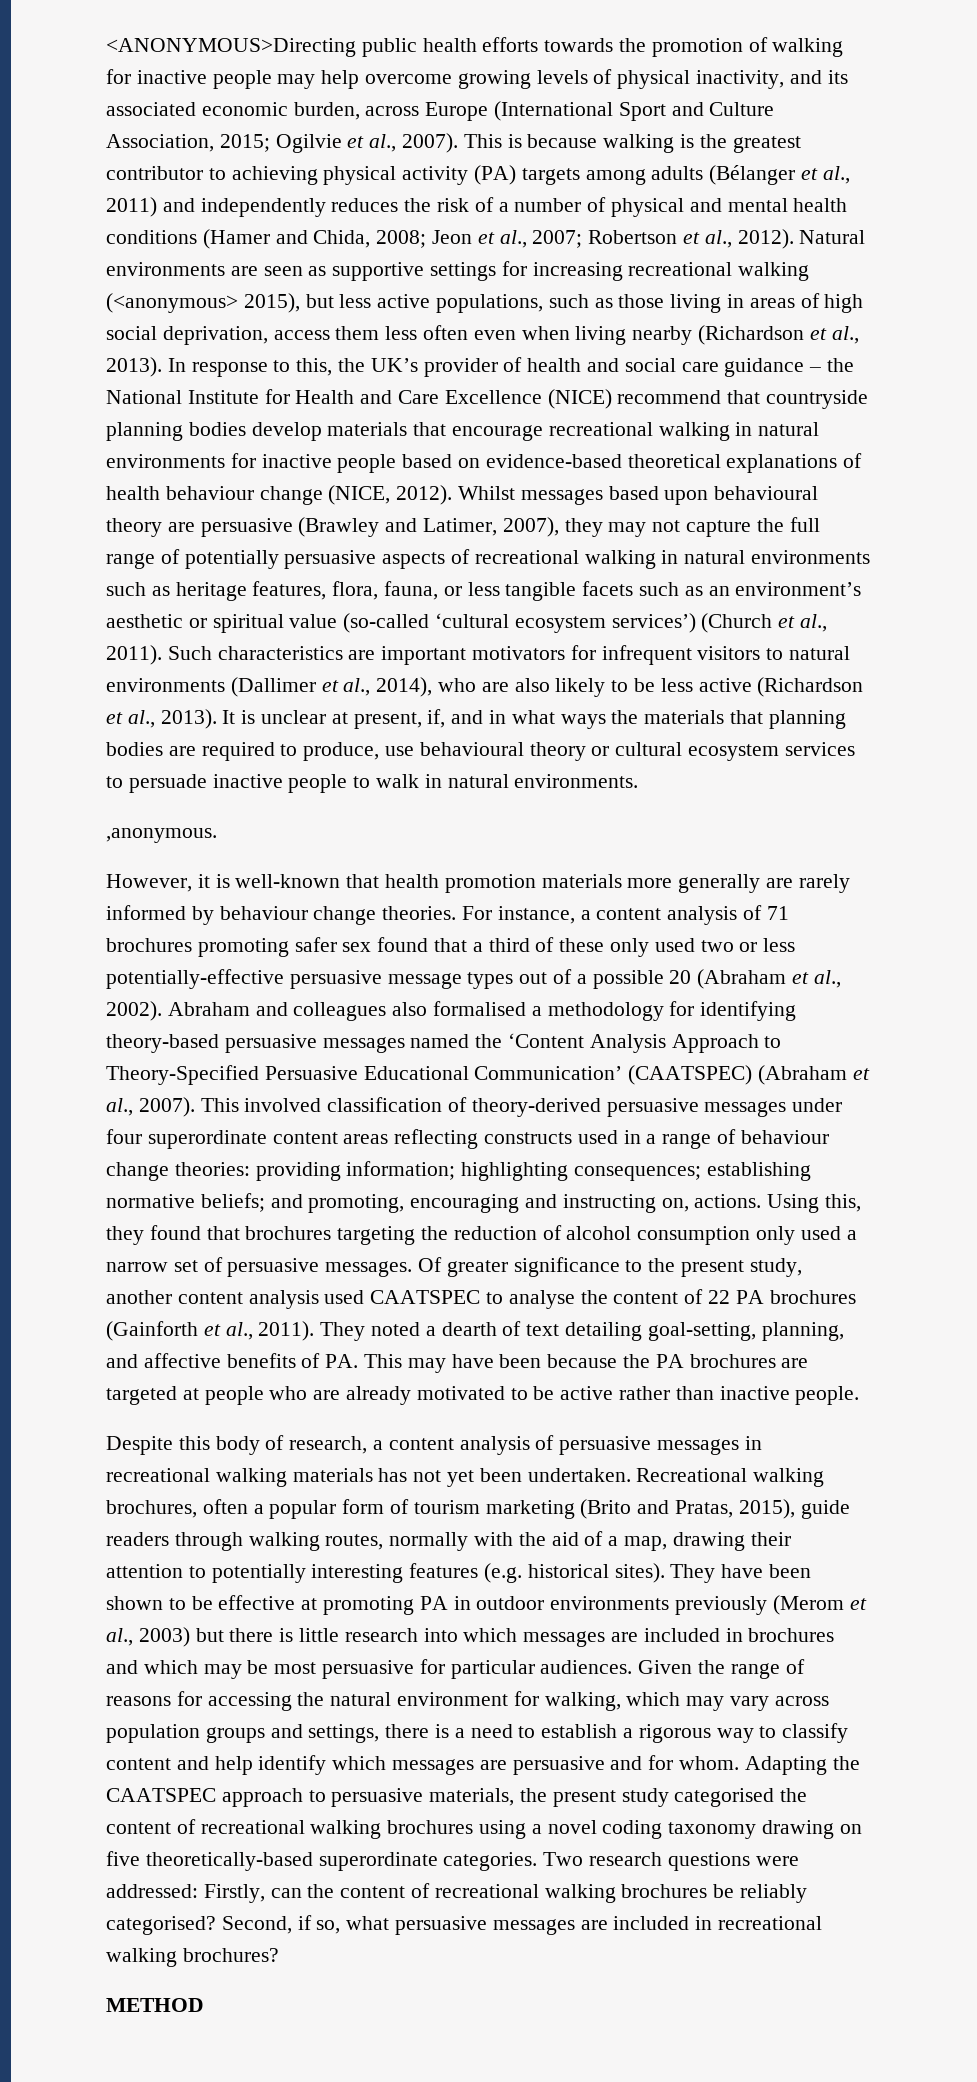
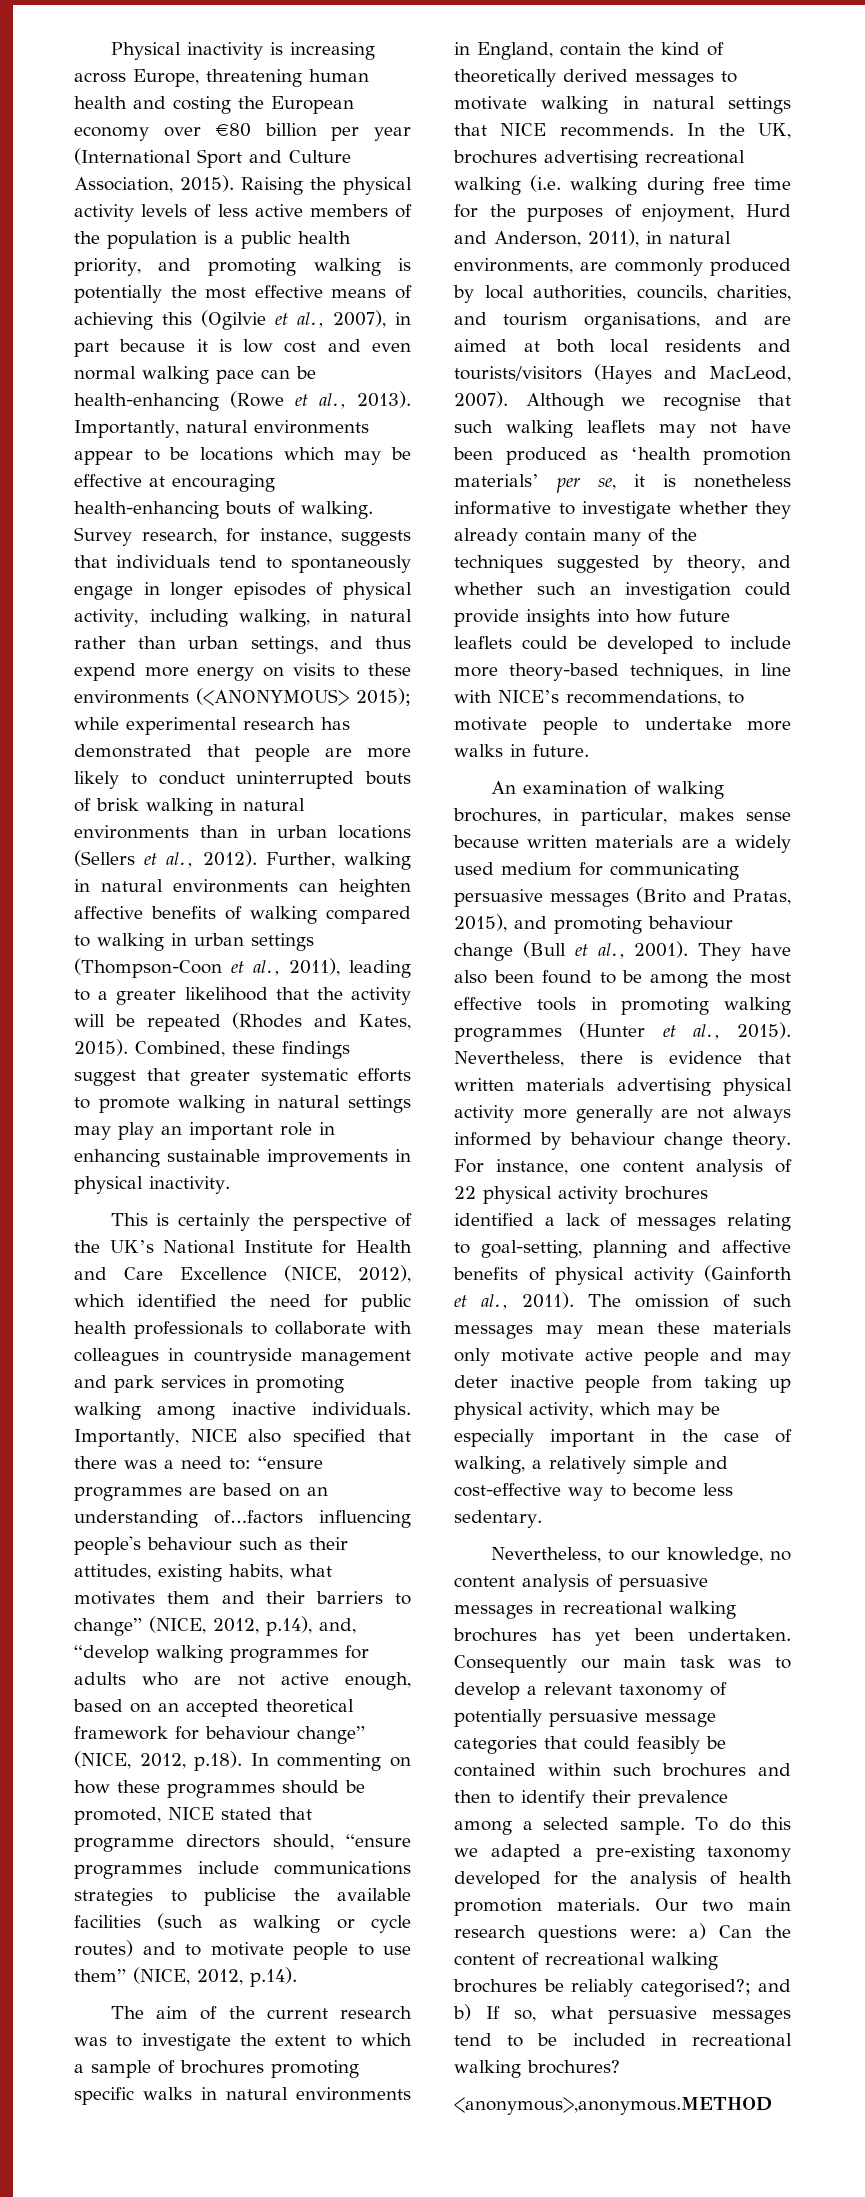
[106,37,844,57] [106,69,848,89] [106,102,489,121] <ANONYMOUS>Directing public health efforts towards the promotion of walking for inactive people may help overcome growing levels of physical inactivity, and its associated economic burden, across Europe -> [110,42,375,60] [74,69,369,87] [74,96,354,114] [74,123,411,141] Physical inactivity is increasing across Europe, threatening human health and costing the European economy over €80 billion per year
[219,133,801,153] [106,165,850,185] [106,197,848,217] [106,229,866,249] [106,261,810,281] [106,293,864,313] [106,325,859,345] [106,357,855,377] 2015; Ogilvie et al., 2007). This is because walking is the greatest contributor to achieving physical activity (PA) targets among adults (Bélanger et al., 2011) and independently reduces the risk of a number of physical and mental health conditions (Hamer and Chida, 2008; Jeon et al., 2007; Robertson et al., 2012). Natural environments are seen as supportive settings for increasing recreational walking (<anonymous> 2015), but less active populations, such as those living in areas of high social deprivation, access them less often even when living nearby (Richardson et al., 2013). In response to this, the UK’s provider of health and social care guidance – the -> [180,175,412,195] [74,204,412,222] [74,231,351,249] [74,258,411,276] [74,285,412,303] [74,310,411,330] [74,339,411,357] [74,366,316,384] [74,391,411,411] [74,420,369,438] [74,447,411,465] [74,474,275,492] [74,501,373,519] [74,527,411,546] [74,555,411,573] [74,582,412,600] [74,609,412,627] [74,636,411,654] [74,663,411,681] [74,688,411,706] [74,717,350,735] [74,744,411,762] [74,771,411,789] [74,798,305,816] [74,825,411,839] [74,850,411,870] [74,879,411,897] [74,906,411,924] [74,933,314,951] [74,958,411,978] [74,987,411,1005] [74,1012,412,1032] [74,1039,350,1059] [74,1068,411,1086] [74,1095,411,1113] [74,1122,335,1140] [74,1149,411,1167] [74,1176,230,1194] [110,1213,412,1231] [74,1240,154,1253] 2015). Raising the physical activity levels of less active members of the population is a public health priority, and promoting walking is potentially the most effective means of achieving this (Ogilvie et al., 2007), in part because it is low cost and even normal walking pace can be health-enhancing (Rowe et al., 2013). Importantly, natural environments appear to be locations which may be effective at encouraging health-enhancing bouts of walking. Survey research, for instance, suggests that individuals tend to spontaneously engage in longer episodes of physical activity, including walking, in natural rather than urban settings, and thus expend more energy on visits to these environments (<ANONYMOUS> 2015); while experimental research has demonstrated that people are more likely to conduct uninterrupted bouts of brisk walking in natural environments than in urban locations (Sellers et al., 2012). Further, walking in natural environments can heighten affective benefits of walking compared to walking in urban settings (Thompson-Coon et al., 2011), leading to a greater likelihood that the activity will be repeated (Rhodes and Kates, 2015). Combined, these findings suggest that greater systematic efforts to promote walking in natural settings may play an important role in enhancing sustainable improvements in physical inactivity. // This is certainly the perspective of the UK’s
[547,389,869,409] [106,422,820,441] [106,453,863,473] [106,485,819,505] [106,517,820,537] [106,549,871,569] [106,581,862,601] [106,613,828,633] [106,645,851,665] [106,677,864,697] [106,709,846,729] [106,742,855,761] [106,774,639,793] [106,828,217,843] [106,874,622,893] (NICE) recommend that countryside planning bodies develop materials that encourage recreational walking in natural environments for inactive people based on evidence-based theoretical explanations of health behaviour change (NICE, 2012). Whilst messages based upon behavioural theory are persuasive (Brawley and Latimer, 2007), they may not capture the full range of potentially persuasive aspects of recreational walking in natural environments such as heritage features, flora, fauna, or less tangible facets such as an environment’s aesthetic or spiritual value (so-called ‘cultural ecosystem services’) (Church et al., 2011). Such characteristics are important motivators for infrequent visitors to natural environments (Dallimer et al., 2014), who are also likely to be less active (Richardson et al., 2013). It is unclear at present, if, and in what ways the materials that planning bodies are required to produce, use behavioural theory or cultural ecosystem services to persuade inactive people to walk in natural environments. // ,anonymous. // However, it is well-known that health promotion materials -> [284,1265,411,1283] [74,1294,411,1312] [74,1321,412,1339] [74,1348,411,1366] [74,1375,344,1393] [74,1402,411,1420] [74,1429,411,1447] [74,1456,323,1470] [74,1483,328,1501] [74,1510,411,1528] [74,1536,348,1555] [74,1564,332,1582] [74,1591,412,1605] [74,1616,356,1636] [74,1645,369,1663] [74,1672,411,1690] [73,1699,354,1717] [74,1726,365,1744] [74,1751,411,1771] [74,1780,365,1798] [74,1807,312,1825] [74,1834,411,1852] [74,1861,411,1879] [74,1888,411,1906] [74,1913,411,1933] [74,1940,411,1960] [74,1967,297,1987] [110,2006,412,2020] [74,2033,412,2051] [74,2060,359,2078] [74,2087,411,2105] [454,42,724,60] [454,69,737,87] [454,96,791,114] [454,123,791,139] [453,150,745,168] [454,175,791,195] [454,204,791,222] [454,229,731,247] [454,258,791,276] [453,285,791,303] [454,312,791,330] [454,339,791,353] [454,364,791,384] [454,391,791,411] [454,420,791,438] [453,447,791,465] [454,474,791,493] [454,501,791,519] [454,528,697,546] [454,555,791,573] [454,582,791,600] [454,609,730,627] [454,636,791,654] [454,663,791,681] [454,690,744,706] [454,717,791,735] [454,744,589,757] [490,781,724,799] [453,808,791,826] [453,835,791,853] [454,862,739,880] [454,887,791,907] [454,914,733,934] [454,941,791,961] [454,970,791,988] [454,997,791,1015] [454,1022,791,1042] [454,1051,791,1067] [454,1078,792,1096] [454,1105,514,1123] (NICE, 2012), which identified the need for public health professionals to collaborate with colleagues in countryside management and park services in promoting walking among inactive individuals. Importantly, NICE also specified that there was a need to: “ensure programmes are based on an understanding of…factors influencing people's behaviour such as their attitudes, existing habits, what motivates them and their barriers to change” (NICE, 2012, p.14), and, “develop walking programmes for adults who are not active enough, based on an accepted theoretical framework for behaviour change” (NICE, 2012, p.18). In commenting on how these programmes should be promoted, NICE stated that programme directors should, “ensure programmes include communications strategies to publicise the available facilities (such as walking or cycle routes) and to motivate people to use them” (NICE, 2012, p.14). // The aim of the current research was to investigate the extent to which a sample of brochures promoting specific walks in natural environments in England, contain the kind of theoretically derived messages to motivate walking in natural settings that NICE recommends. In the UK, brochures advertising recreational walking (i.e. walking during free time for the purposes of enjoyment, Hurd and Anderson, 2011), in natural environments, are commonly produced by local authorities, councils, charities, and tourism organisations, and are aimed at both local residents and tourists/visitors (Hayes and MacLeod, 2007). Although we recognise that such walking leaflets may not have been produced as ‘health promotion materials’ per se, it is nonetheless informative to investigate whether they already contain many of the techniques suggested by theory, and whether such an investigation could provide insights into how future leaflets could be developed to include more theory-based techniques, in line with NICE’s recommendations, to motivate people to undertake more walks in future. // An examination of walking brochures, in particular, makes sense because written materials are a widely used medium for communicating persuasive messages (Brito and Pratas, 2015), and promoting behaviour change (Bull et al., 2001). They have also been found to be among the most effective tools in promoting walking programmes (Hunter et al., 2015). Nevertheless, there is evidence that written materials advertising physical activity
[798,874,850,893] rarely -> [697,1105,791,1123] not always
[382,906,457,920] theories. -> [732,1132,792,1150] theory.
[580,905,789,925] [106,937,796,957] [106,969,841,989] [106,1001,797,1021] [106,1033,782,1053] [106,1065,870,1085] [106,1097,843,1117] [106,1129,829,1149] [106,1161,811,1181] [106,1193,862,1213] [106,1225,857,1245] [106,1257,802,1277] [106,1289,856,1309] [106,1321,844,1341] [106,1353,809,1373] [106,1386,860,1405] [106,1435,384,1455] a content analysis of 71 brochures promoting safer sex found that a third of these only used two or less potentially-effective persuasive message types out of a possible 20 (Abraham et al., 2002). Abraham and colleagues also formalised a methodology for identifying theory-based persuasive messages named the ‘Content Analysis Approach to Theory-Specified Persuasive Educational Communication’ (CAATSPEC) (Abraham et al., 2007). This involved classification of theory-derived persuasive messages under four superordinate content areas reflecting constructs used in a range of behaviour change theories: providing information; highlighting consequences; establishing normative beliefs; and promoting, encouraging and instructing on, actions. Using this, they found that brochures targeting the reduction of alcohol consumption only used a narrow set of persuasive messages. Of greater significance to the present study, another content analysis used CAATSPEC to analyse the content of 22 PA brochures (Gainforth et al., 2011). They noted a dearth of text detailing goal-setting, planning, and affective benefits of PA. This may have been because the PA brochures are targeted at people who are already motivated to be active rather than inactive people. // Despite this body of research, a -> [580,1159,792,1177] [454,1186,708,1204] [454,1213,791,1231] [454,1240,791,1258] [453,1265,792,1285] [454,1292,792,1310] [454,1321,791,1339] [454,1348,791,1366] [454,1375,791,1393] [454,1402,720,1420] [454,1429,792,1447] [454,1456,728,1474] [454,1483,733,1501] [454,1510,542,1528] [490,1547,791,1565] one content analysis of 22 physical activity brochures identified a lack of messages relating to goal-setting, planning and affective benefits of physical activity (Gainforth et al., 2011). The omission of such messages may mean these materials only motivate active people and may deter inactive people from taking up physical activity, which may be especially important in the case of walking, a relatively simple and cost-effective way to become less sedentary. // Nevertheless, to our knowledge, no
[292,1468,825,1487] [106,1499,850,1519] [106,1531,791,1551] [106,1563,812,1583] [106,1595,867,1615] [106,1627,835,1647] [106,1659,805,1679] [106,1691,829,1711] [106,1723,849,1743] [106,1755,860,1775] [106,1788,808,1807] [106,1819,862,1839] [106,1851,799,1871] [106,1884,302,1903] materials has not yet been undertaken. Recreational walking brochures, often a popular form of tourism marketing (Brito and Pratas, 2015), guide readers through walking routes, normally with the aid of a map, drawing their attention to potentially interesting features (e.g. historical sites). They have been shown to be effective at promoting PA in outdoor environments previously (Merom et al., 2003) but there is little research into which messages are included in brochures and which may be most persuasive for particular audiences. Given the range of reasons for accessing the natural environment for walking, which may vary across population groups and settings, there is a need to establish a rigorous way to classify content and help identify which messages are persuasive and for whom. Adapting the CAATSPEC approach to persuasive materials, the present study categorised the content of recreational walking brochures using a novel coding taxonomy drawing on five theoretically-based superordinate categories. Two research questions were addressed: Firstly, can -> [453,1628,791,1646] [454,1655,791,1673] [454,1682,727,1700] [454,1709,716,1727] [454,1736,726,1754] [454,1763,791,1777] [454,1790,728,1808] [454,1817,791,1835] [454,1844,791,1862] [454,1871,792,1889] [454,1898,791,1916] [454,1923,753,1943] brochures has yet been undertaken. Consequently our main task was to develop a relevant taxonomy of potentially persuasive message categories that could feasibly be contained within such brochures and then to identify their prevalence among a selected sample. To do this we adapted a pre-existing taxonomy developed for the analysis of health promotion materials. Our two main research questions were: a) Can
[106,1915,312,1935] categorised? Second, if -> [640,1979,791,1997] [453,2004,500,2021] categorised?; and b) If
[580,1920,608,1930] are -> [454,2033,558,2047] tend to be
[106,1998,204,2012] METHOD -> [454,2097,772,2115] <anonymous>,anonymous.METHOD

